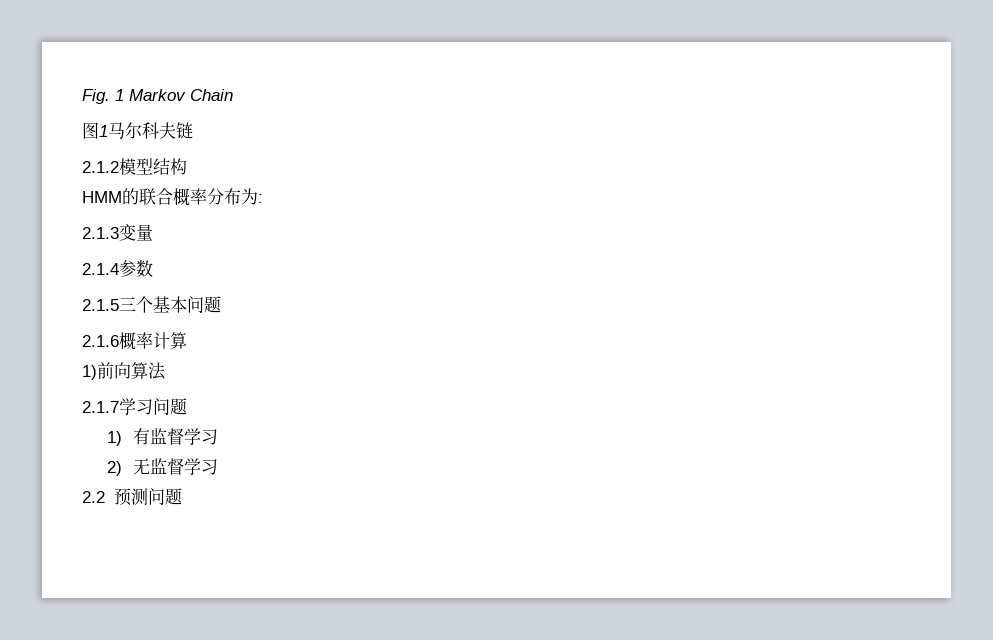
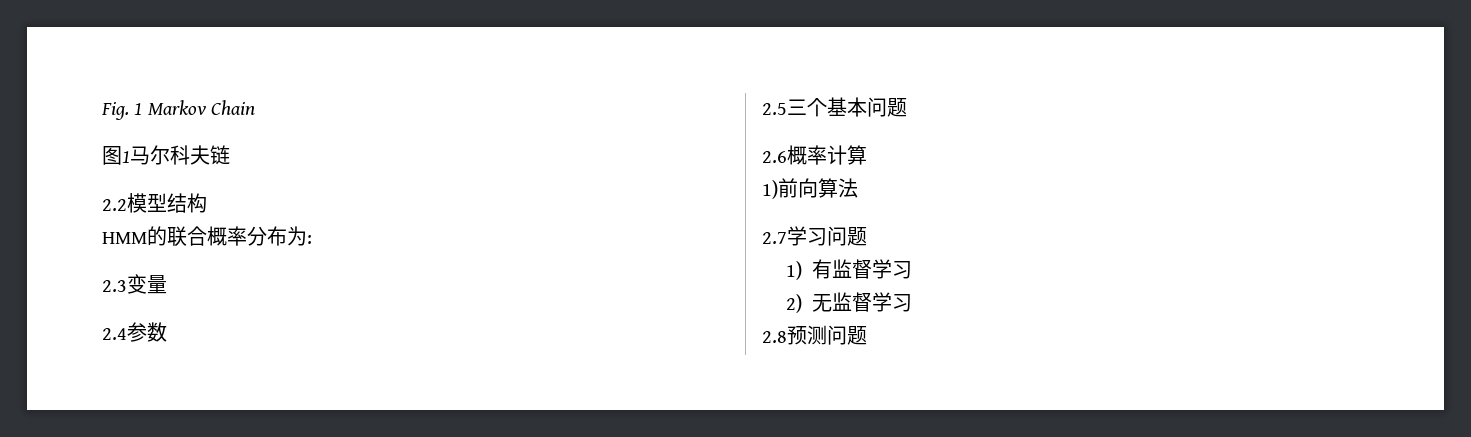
[82,161,119,173] 2.1.2 -> [102,199,127,211] 2.2
[82,227,119,239] 2.1.3 -> [102,280,127,292] 2.3
[82,263,119,275] 2.1.4 -> [102,328,127,340] 2.4
[82,299,119,311] 2.1.5 -> [762,103,787,115] 2.5
[82,335,119,347] 2.1.6 -> [762,151,787,163] 2.6
[82,401,119,413] 2.1.7 -> [762,232,787,244] 2.7
[82,491,105,503] 2.2 -> [762,331,787,343] 2.8

